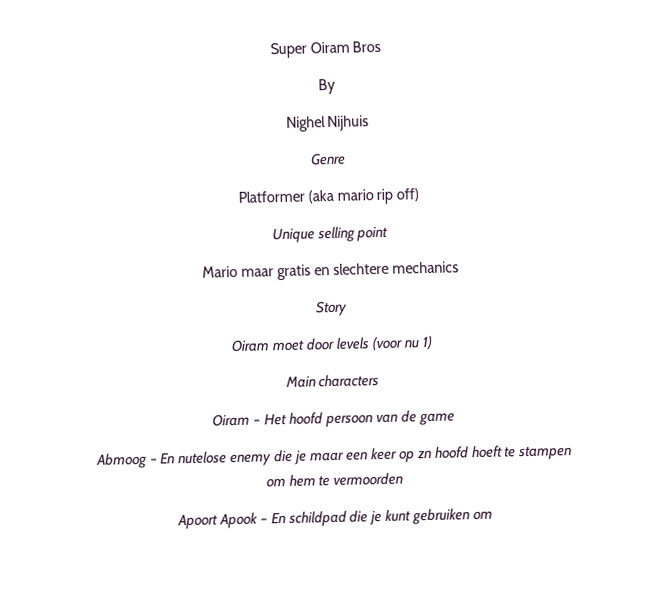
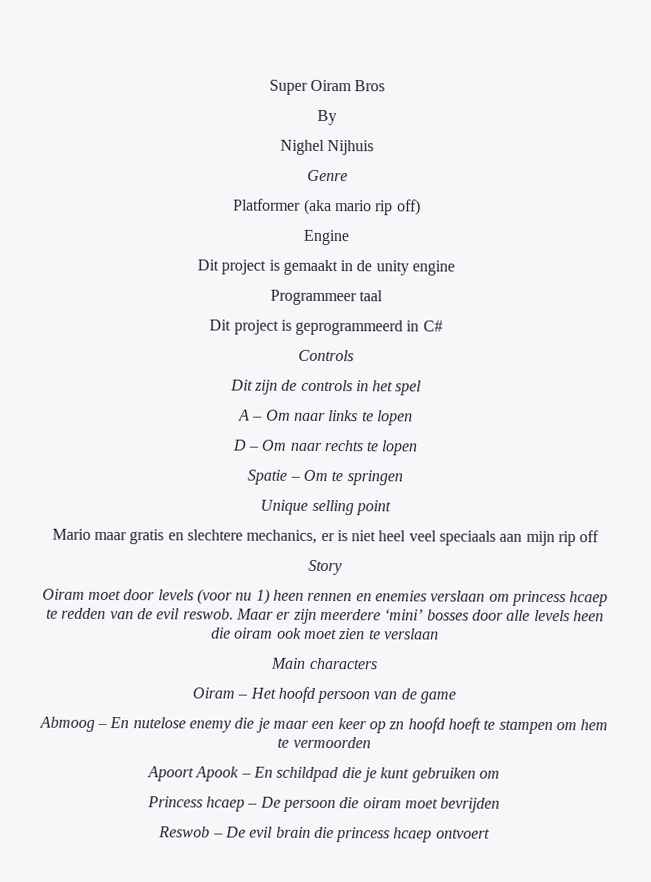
(420, 195) none -> [303,229,349,246] [196,259,456,276] [269,289,384,306] [209,319,443,336] [298,349,354,362] [229,379,423,396] [238,409,413,426] [231,439,419,456] [247,469,403,486] // Engine // Dit project is gemaakt in de unity engine // Programmeer taal // Dit project is geprogrammeerd in C# // Controls // Dit zijn de controls in het spel // A – Om naar links te lopen // D – Om naar rechts te lopen // Spatie – Om te springen
[391,261,459,274] mechanics -> [246,529,600,547] mechanics, er is niet heel veel speciaals aan mijn rip off
(433, 342) none -> [272,589,609,607] [46,607,604,624] [211,627,439,640] heen rennen en enemies verslaan om princess hcaep te redden van de evil reswob. Maar er zijn meerdere ‘mini’ bosses door alle levels heen die oiram ook moet zien te verslaan
(494, 515) none -> [146,796,501,813] [158,826,490,843] // Princess hcaep – De persoon die oiram moet bevrijden // Reswob – De evil brain die princess hcaep ontvoert

